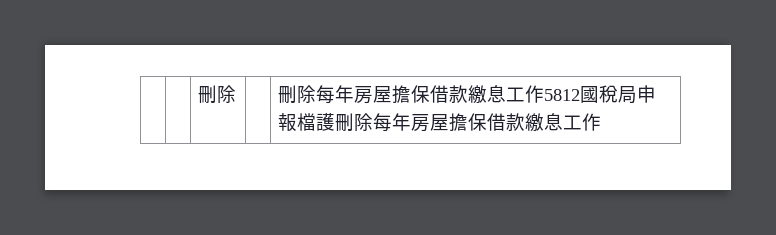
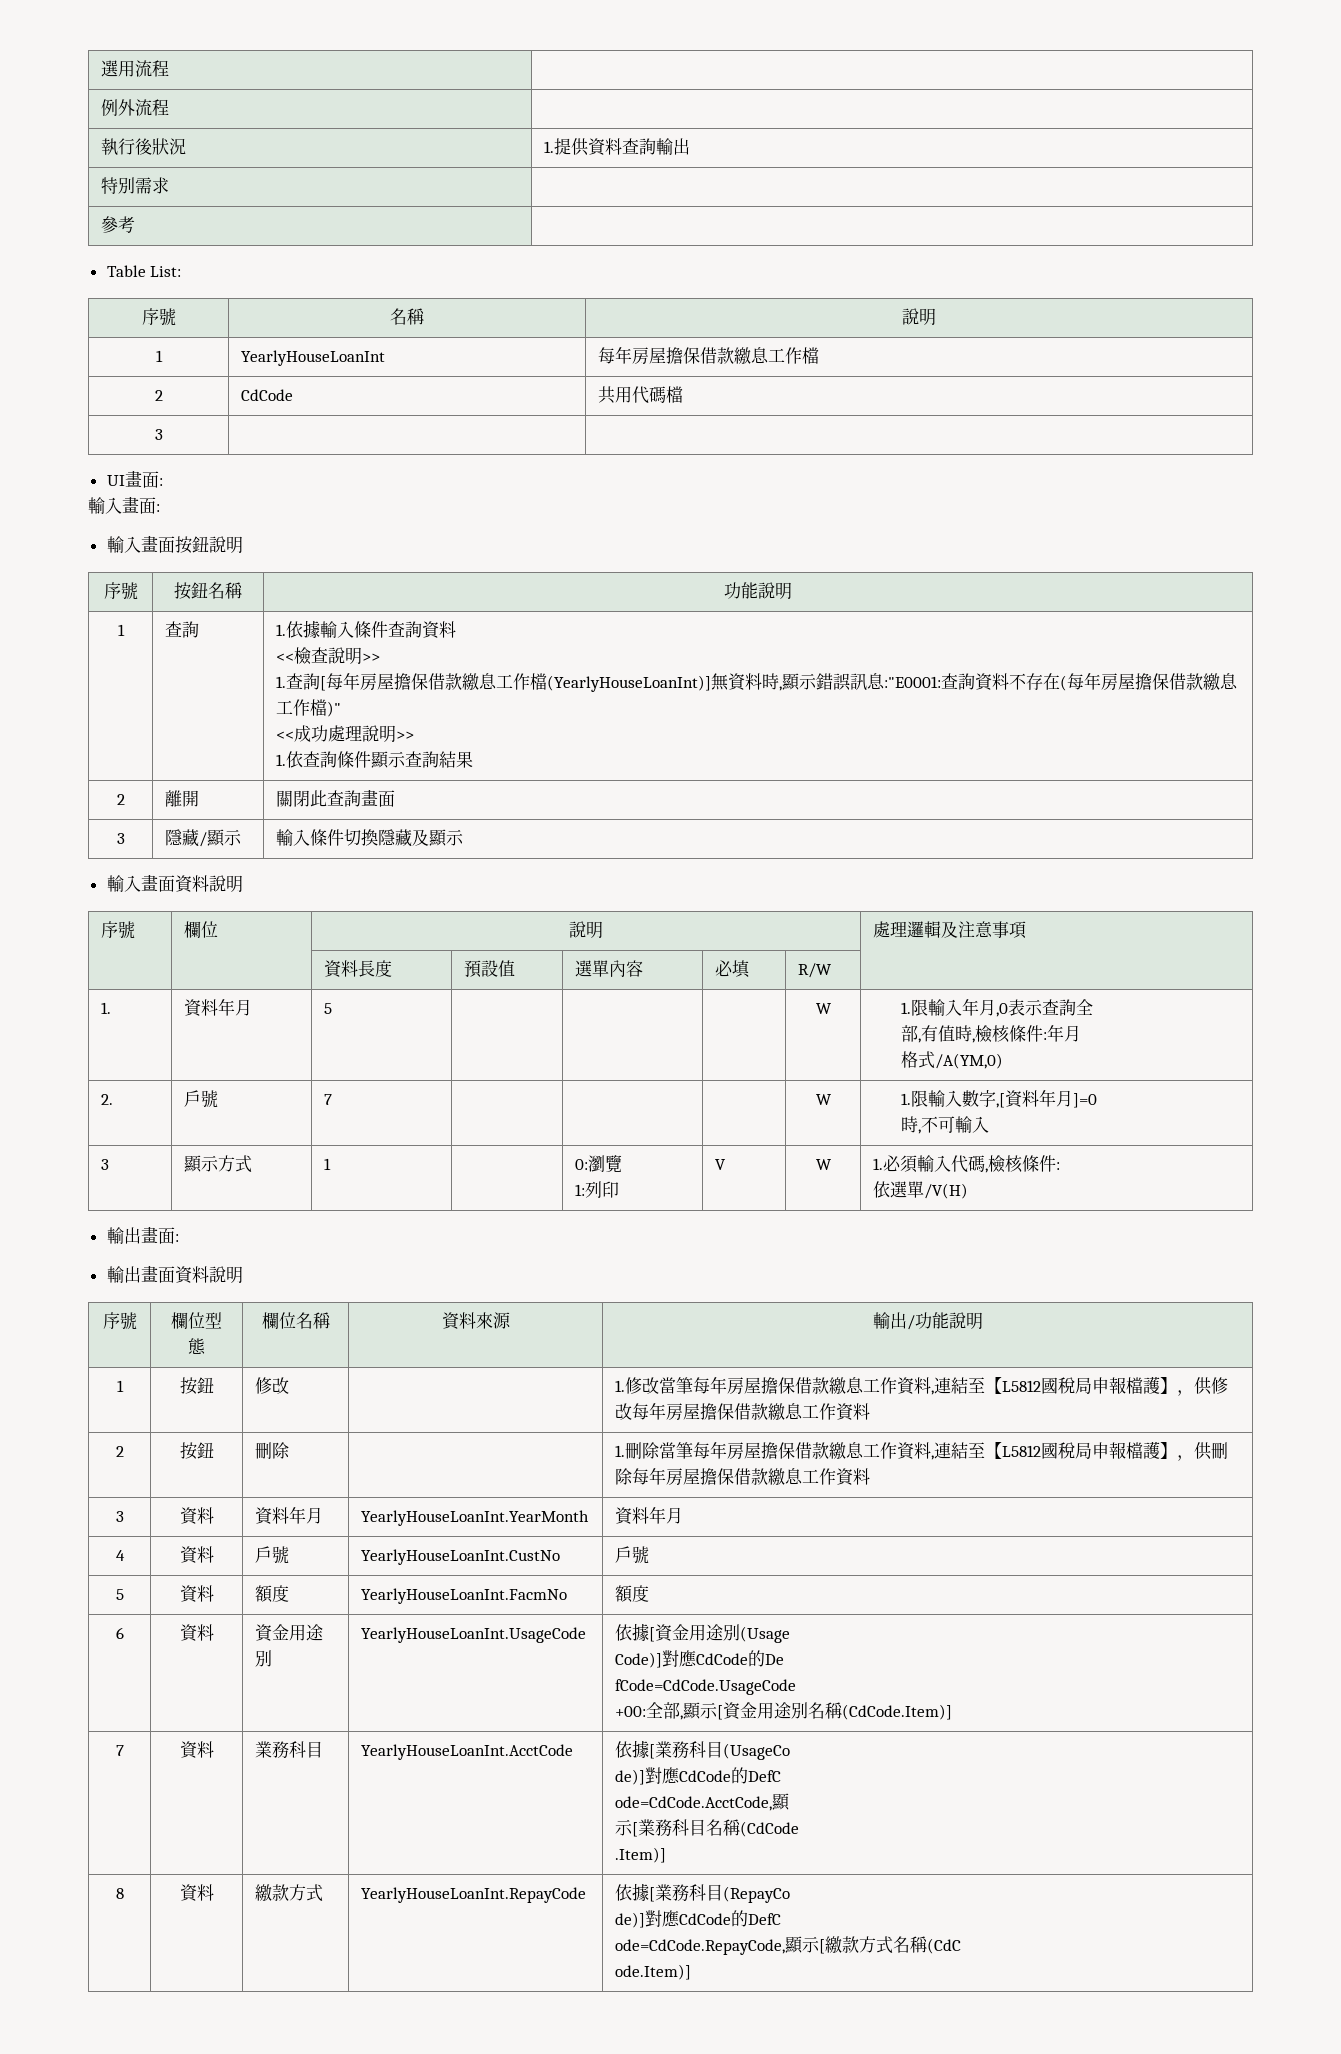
[198,85,237,104] [278,85,657,104] [278,113,602,132] | | 刪除 | | 刪除每年房屋擔保借款繳息工作5812國稅局申報檔護刪除每年房屋擔保借款繳息工作 -> [101,60,170,77] [101,99,170,116] [101,138,187,155] [544,138,691,156] [101,177,170,195] [101,216,136,233] [106,265,182,277] [141,308,176,326] [390,308,426,325] [902,308,936,326] [155,350,163,362] [241,350,386,366] [598,346,820,365] [154,390,163,401] [241,389,294,401] [598,386,684,404] [154,429,163,440] [106,470,163,488] [88,496,160,514] [106,535,243,554] [103,582,138,600] [174,582,243,600] [724,582,792,600] [117,624,125,636] [165,621,200,638] [276,620,457,639] [276,647,381,665] [276,672,1239,692] [276,699,342,717] [276,725,415,743] [276,751,474,769] [116,794,125,805] [165,790,200,807] [276,789,396,807] [116,833,125,844] [165,829,243,847] [276,829,465,847] [106,874,243,893] [101,921,136,939] [184,921,219,938] [569,921,603,939] [873,921,1027,939] [324,960,393,978] [464,960,516,978] [575,960,644,977] [715,960,752,978] [798,963,833,978] [101,1002,112,1014] [184,998,253,1017] [324,1003,333,1014] [815,1003,832,1014] [900,998,1093,1017] [900,1024,1081,1043] [900,1051,1003,1069] [101,1094,114,1105] [184,1090,219,1108] [324,1094,333,1105] [815,1094,832,1105] [900,1089,1097,1108] [900,1116,989,1134] [101,1159,110,1170] [183,1155,253,1173] [324,1158,332,1170] [575,1155,623,1173] [575,1181,620,1198] [715,1159,727,1170] [815,1159,832,1170] [873,1155,1061,1173] [873,1181,969,1199] [106,1226,179,1244] [106,1265,243,1284] [102,1312,137,1330] [171,1312,222,1329] [188,1338,206,1355] [261,1312,331,1329] [441,1312,511,1330] [872,1312,983,1330] [116,1380,124,1392] [179,1377,214,1395] [255,1377,290,1394] [615,1376,1229,1396] [615,1402,871,1421] [115,1446,124,1457] [179,1442,214,1460] [255,1442,291,1459] [615,1441,1229,1461] [615,1467,871,1486] [115,1511,124,1522] [179,1507,214,1525] [255,1506,324,1525] [361,1510,590,1526] [615,1506,684,1525] [115,1550,125,1561] [179,1546,214,1564] [255,1546,290,1564] [361,1549,561,1565] [615,1546,650,1564] [115,1589,124,1600] [179,1585,214,1603] [255,1585,290,1603] [361,1588,568,1604] [615,1585,650,1603] [115,1627,124,1639] [179,1624,214,1642] [255,1624,324,1642] [255,1650,273,1667] [361,1627,587,1643] [615,1623,791,1643] [615,1650,785,1668] [615,1679,797,1695] [615,1702,953,1720] [115,1745,124,1756] [179,1741,214,1759] [255,1741,324,1758] [361,1744,574,1760] [615,1740,791,1760] [615,1767,782,1785] [615,1793,791,1811] [615,1819,800,1837] [615,1847,667,1863] [115,1888,124,1899] [179,1884,214,1902] [255,1884,324,1902] [361,1887,587,1903] [615,1883,791,1903] [615,1910,782,1928] [615,1936,962,1955] [615,1964,692,1980] 選用流程 | // 例外流程 | // 執行後狀況 | 1.提供資料查詢輸出 // 特別需求 | // 參考 | // Table List: // 序號 | 名稱 | 說明 // 1 | YearlyHouseLoanInt | 每年房屋擔保借款繳息工作檔 // 2 | CdCode | 共用代碼檔 // 3 | | // UI畫面: // 輸入畫面: // 輸入畫面按鈕說明 // 序號 | 按鈕名稱 | 功能說明 // 1 | 查詢 | 1.依據輸入條件查詢資料 // <<檢查說明>> // 1.查詢[每年房屋擔保借款繳息工作檔(YearlyHouseLoanInt)]無資料時,顯示錯誤訊息:"E0001:查詢資料不存在(每年房屋擔保借款繳息工作檔)" // <<成功處理說明>> // 1.依查詢條件顯示查詢結果 // 2 | 離開 | 關閉此查詢畫面 // 3 | 隱藏/顯示 | 輸入條件切換隱藏及顯示 // 輸入畫面資料說明 // 序號 | 欄位 | 說明 | 處理邏輯及注意事項 // | | 資料長度 | 預設值 | 選單內容 | 必填 | R/W | // 1. | 資料年月 | 5 | | | | W | 1.限輸入年月,0表示查詢全 // 部,有值時,檢核條件:年月 // 格式/A(YM,0) // 2. | 戶號 | 7 | | | | W | 1.限輸入數字,[資料年月]=0 // 時,不可輸入 // 3 | 顯示方式 | 1 | | 0:瀏覽 // 1:列印 | V | W | 1.必須輸入代碼,檢核條件: // 依選單/V(H) // 輸出畫面: // 輸出畫面資料說明 // 序號 | 欄位型態 | 欄位名稱 | 資料來源 | 輸出/功能說明 // 1 | 按鈕 | 修改 | | 1.修改當筆每年房屋擔保借款繳息工作資料,連結至【L5812國稅局申報檔護】，供修改每年房屋擔保借款繳息工作資料 // 2 | 按鈕 | 刪除 | | 1.刪除當筆每年房屋擔保借款繳息工作資料,連結至【L5812國稅局申報檔護】，供刪除每年房屋擔保借款繳息工作資料 // 3 | 資料 | 資料年月 | YearlyHouseLoanInt.YearMonth | 資料年月 // 4 | 資料 | 戶號 | YearlyHouseLoanInt.CustNo | 戶號 // 5 | 資料 | 額度 | YearlyHouseLoanInt.FacmNo | 額度 // 6 | 資料 | 資金用途別 | YearlyHouseLoanInt.UsageCode | 依據[資金用途別(Usage // Code)]對應CdCode的De // fCode=CdCode.UsageCode // +00:全部,顯示[資金用途別名稱(CdCode.Item)] // 7 | 資料 | 業務科目 | YearlyHouseLoanInt.AcctCode | 依據[業務科目(UsageCo // de)]對應CdCode的DefC // ode=CdCode.AcctCode,顯 // 示[業務科目名稱(CdCode // .Item)] // 8 | 資料 | 繳款方式 | YearlyHouseLoanInt.RepayCode | 依據[業務科目(RepayCo // de)]對應CdCode的DefC // ode=CdCode.RepayCode,顯示[繳款方式名稱(CdC // ode.Item)]

